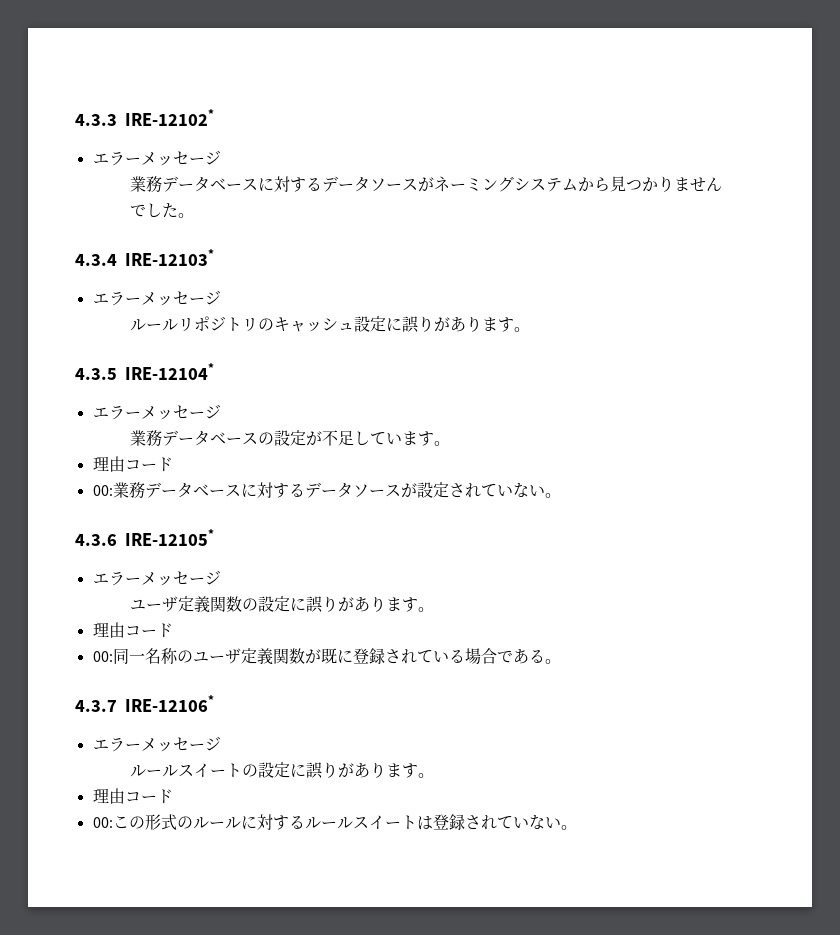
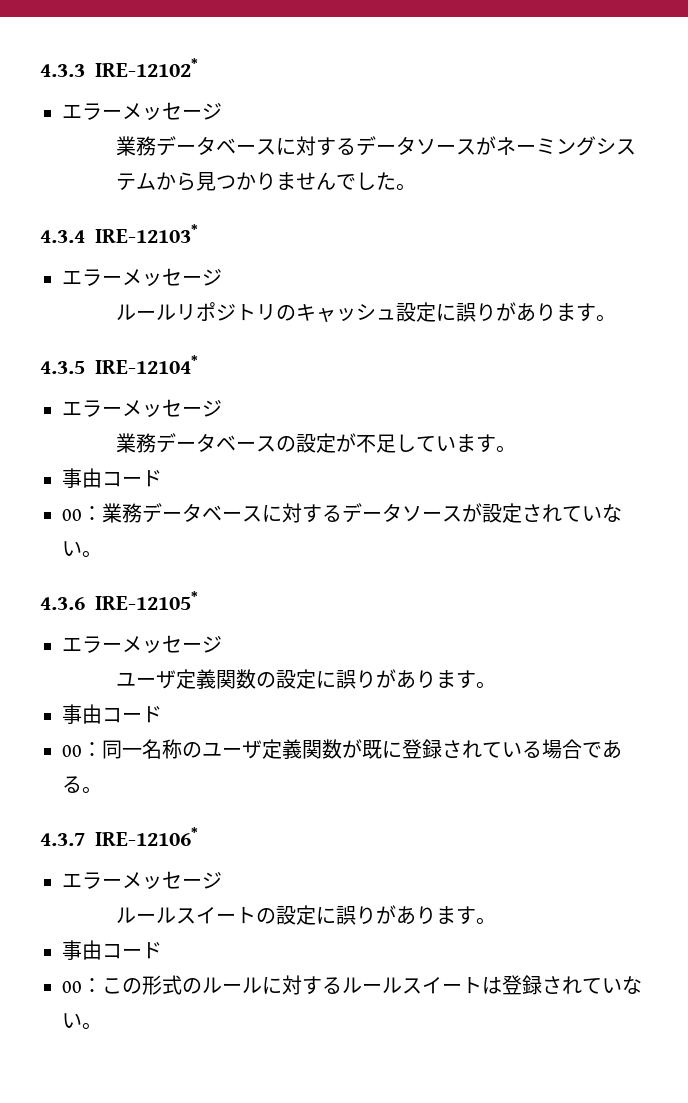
[92,456,173,472] [92,485,113,496] 理由コード // 00: -> [62,468,162,488] [62,506,102,521] 事由コード // 00：
[92,622,173,638] [92,651,113,662] 理由コード // 00: -> [62,704,162,724] [62,742,102,757] 事由コード // 00：
[92,788,173,804] [92,817,113,828] 理由コード // 00: -> [62,940,162,960] [62,978,102,993] 事由コード // 00：

